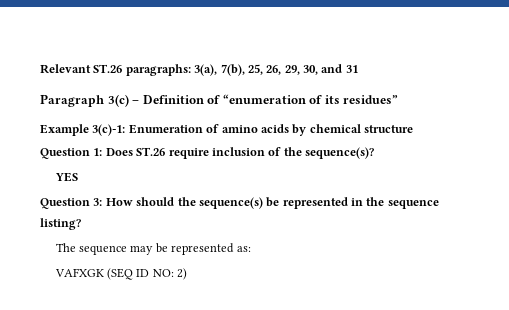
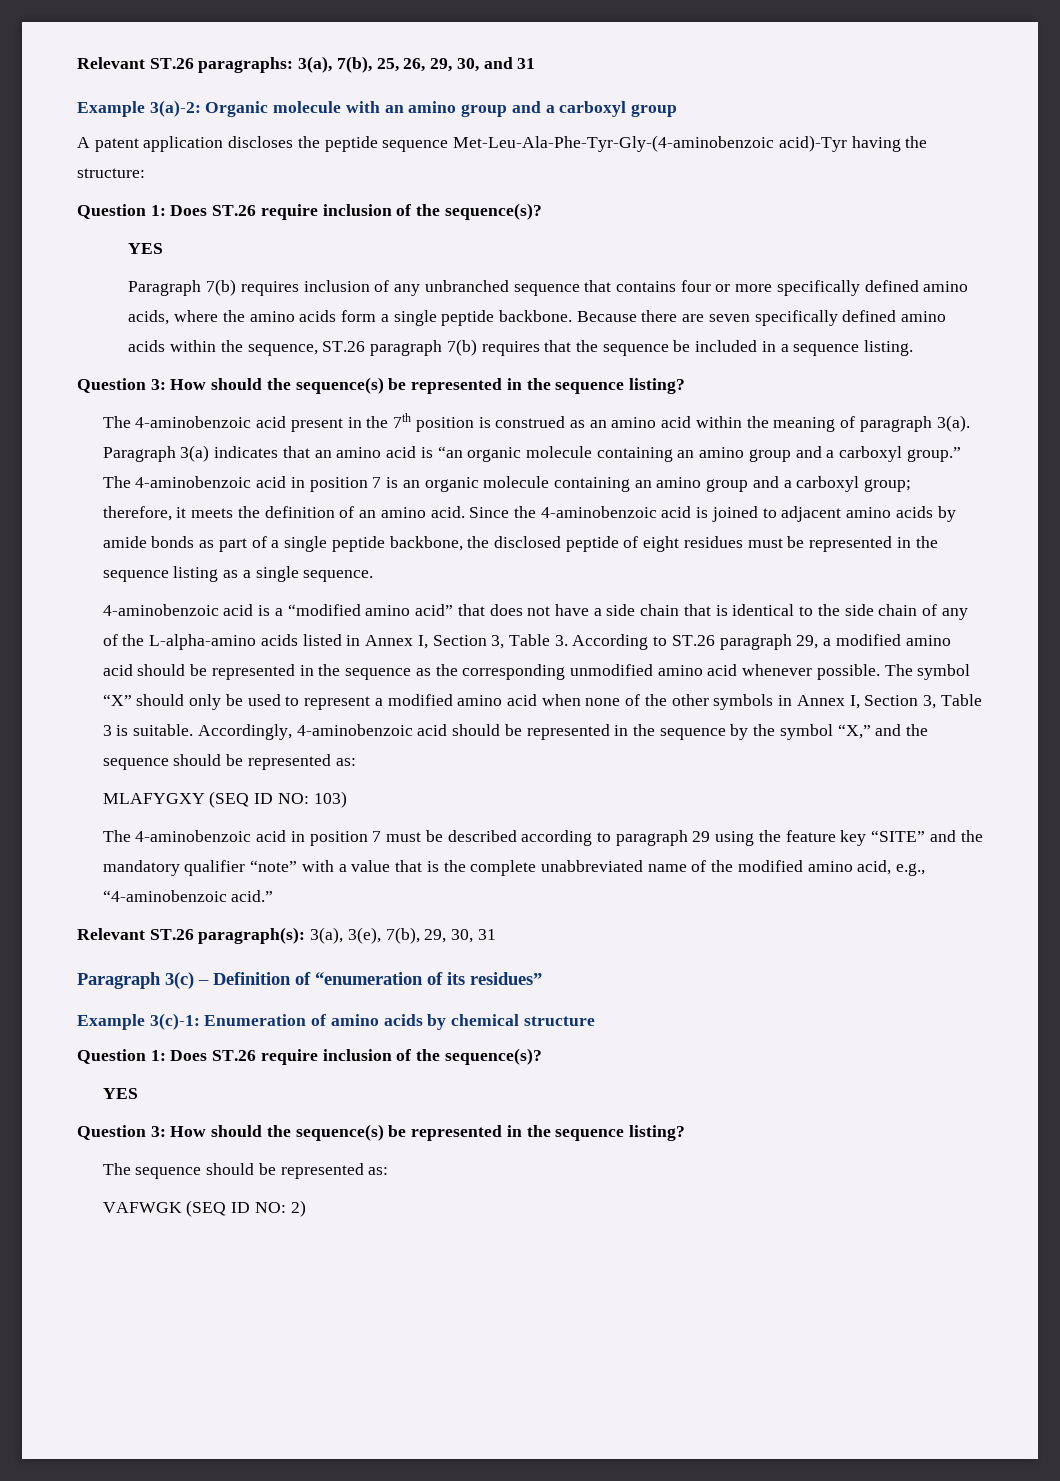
(358, 69) none -> [77,100,677,117] [77,135,928,152] [77,168,145,178] [77,203,542,220] [128,243,164,254] [128,279,969,296] [128,310,947,326] [128,339,914,356] [77,377,685,394] [102,413,970,432] [102,445,961,462] [102,476,912,492] [102,506,956,522] [102,536,938,552] [102,566,374,582] [102,604,968,620] [102,634,951,650] [102,664,971,680] [102,694,982,710] [102,724,929,740] [102,754,356,770] [102,791,347,808] [102,830,983,846] [102,860,926,876] [102,890,274,902] [77,927,496,944] // Example 3(a)-2: Organic molecule with an amino group and a carboxyl group // A patent application discloses the peptide sequence Met-Leu-Ala-Phe-Tyr-Gly-(4-aminobenzoic acid)-Tyr having the structure: // Question 1: Does ST.26 require inclusion of the sequence(s)? // YES // Paragraph 7(b) requires inclusion of any unbranched sequence that contains four or more specifically defined amino acids, where the amino acids form a single peptide backbone. Because there are seven specifically defined amino acids within the sequence, ST.26 paragraph 7(b) requires that the sequence be included in a sequence listing. // Question 3: How should the sequence(s) be represented in the sequence listing? // The 4-aminobenzoic acid present in the 7th position is construed as an amino acid within the meaning of paragraph 3(a). Paragraph 3(a) indicates that an amino acid is “an organic molecule containing an amino group and a carboxyl group.” The 4-aminobenzoic acid in position 7 is an organic molecule containing an amino group and a carboxyl group; therefore, it meets the definition of an amino acid. Since the 4-aminobenzoic acid is joined to adjacent amino acids by amide bonds as part of a single peptide backbone, the disclosed peptide of eight residues must be represented in the sequence listing as a single sequence. // 4-aminobenzoic acid is a “modified amino acid” that does not have a side chain that is identical to the side chain of any of the L-alpha-amino acids listed in Annex I, Section 3, Table 3. According to ST.26 paragraph 29, a modified amino acid should be represented in the sequence as the corresponding unmodified amino acid whenever possible. The symbol “X” should only be used to represent a modified amino acid when none of the other symbols in Annex I, Section 3, Table 3 is suitable. Accordingly, 4-aminobenzoic acid should be represented in the sequence by the symbol “X,” and the sequence should be represented as: // MLAFYGXY (SEQ ID NO: 103) // The 4-aminobenzoic acid in position 7 must be described according to paragraph 29 using the feature key “SITE” and the mandatory qualifier “note” with a value that is the complete unabbreviated name of the modified amino acid, e.g., “4-aminobenzoic acid.” // Relevant ST.26 paragraph(s): 3(a), 3(e), 7(b), 29, 30, 31
[130,243,251,255] [54,268,104,277] may be represented as: // VAFXGK -> [206,1163,389,1179] [102,1202,182,1213] should be represented as: // VAFWGK

